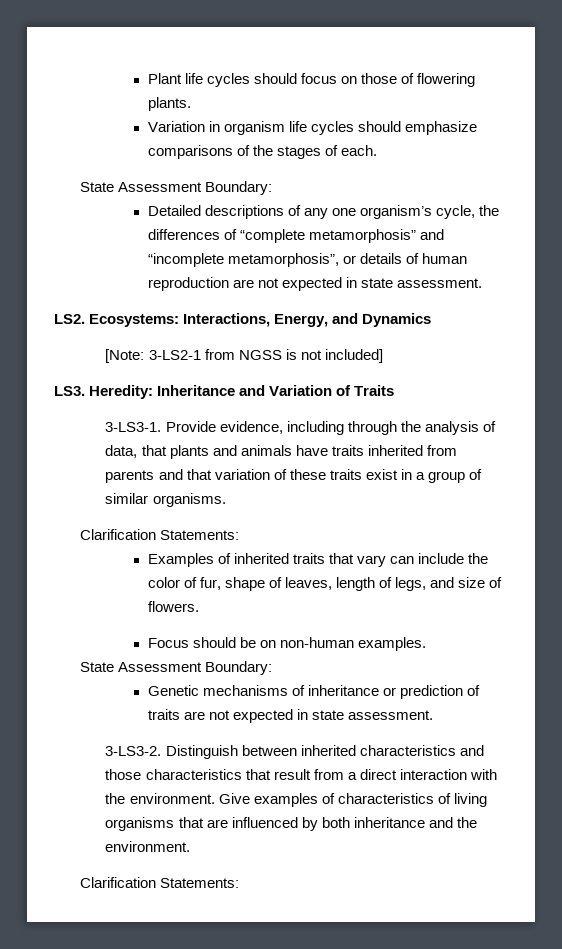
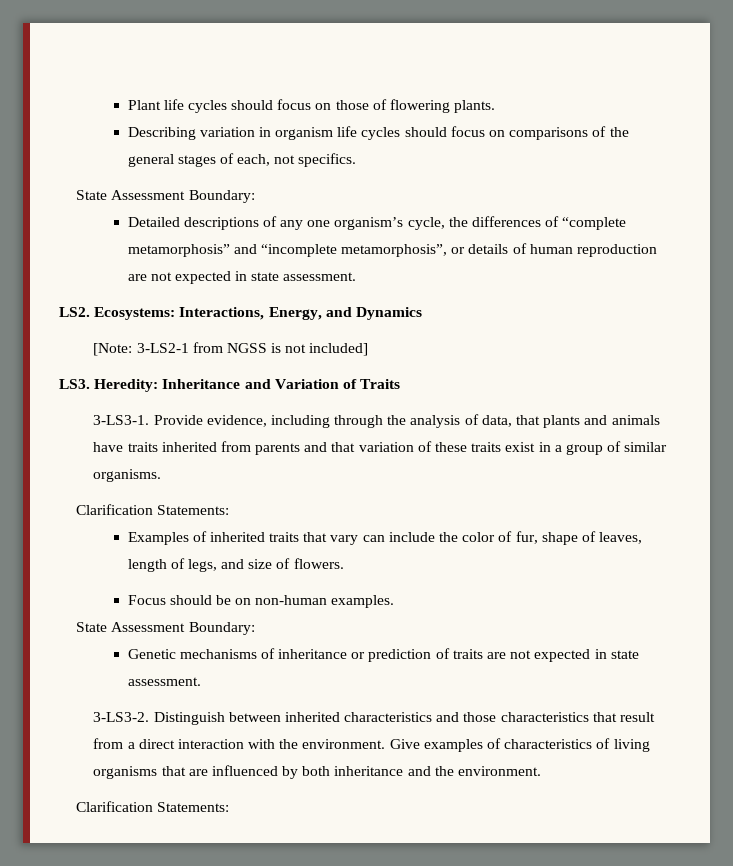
[147,121,205,132] Variation -> [127,127,255,140] Describing variation
[405,121,478,135] emphasize -> [450,126,506,137] focus on
(273, 150) none -> [127,154,174,167] general
[340,145,377,156] each. -> [237,153,357,167] each, not specifics.

